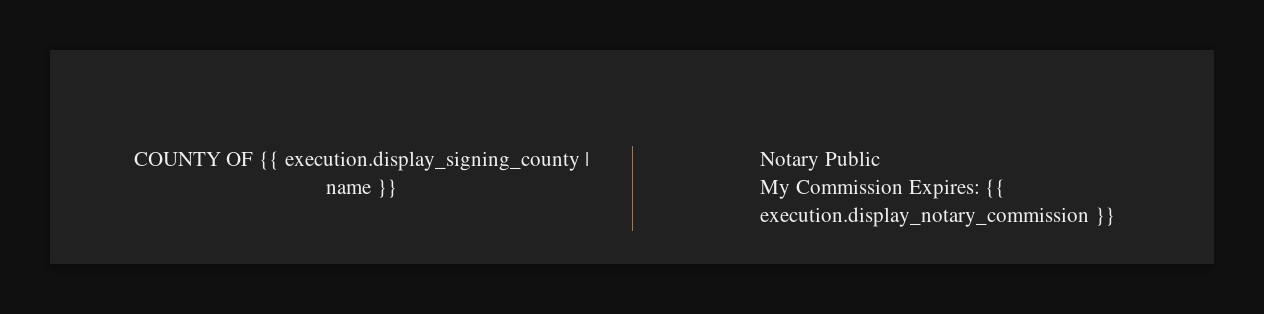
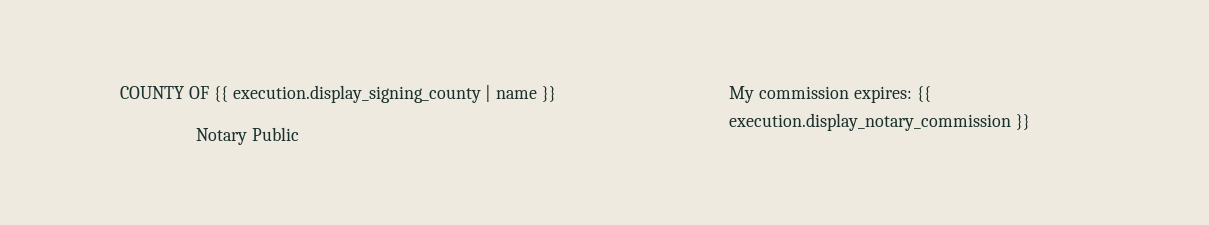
[796,179,980,199] Commission Expires: -> [759,86,912,103] commission expires:

